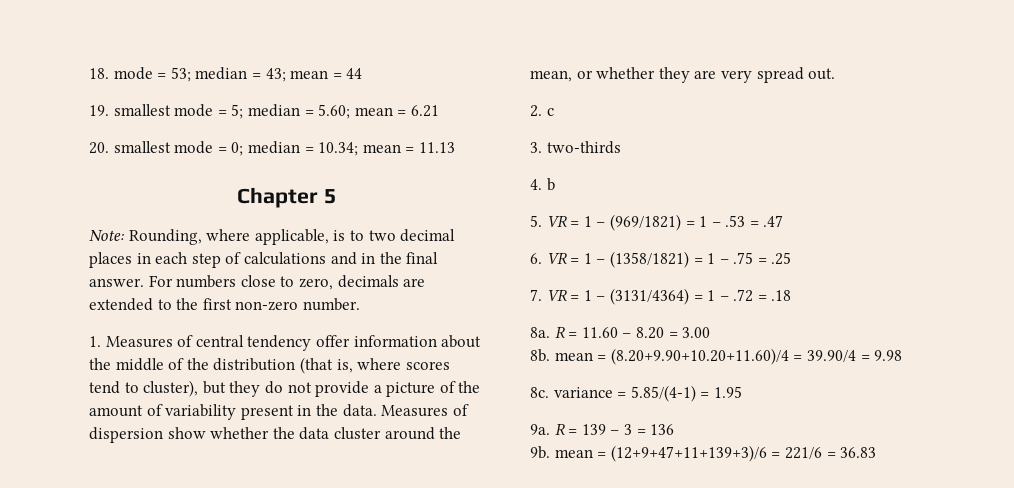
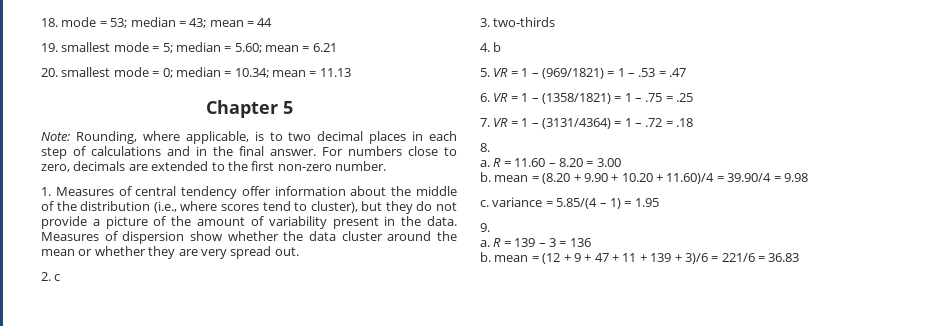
[299,357,353,374] (that is, -> [153,201,177,213] (i.e.,
[530,70,572,82] mean, -> [41,249,75,256] mean
[530,327,550,338] 8a. -> [480,143,490,152] [480,160,490,167] 8. // a.
[530,348,789,365] 8b. mean = (8.20+9.90+10.20+11.60)/4 -> [480,172,715,184] b. mean = (8.20 + 9.90 + 10.20 + 11.60)/4
[530,387,549,398] 8c. -> [480,200,489,207] c.
[630,385,696,402] 5.85/(4-1) -> [556,198,621,209] 5.85/(4 – 1)
[530,424,550,435] 9a. -> [480,223,490,232] [480,240,490,247] 9. // a.
[530,445,767,462] 9b. mean = (12+9+47+11+139+3)/6 -> [480,252,708,264] b. mean = (12 + 9 + 47 + 11 + 139 + 3)/6

